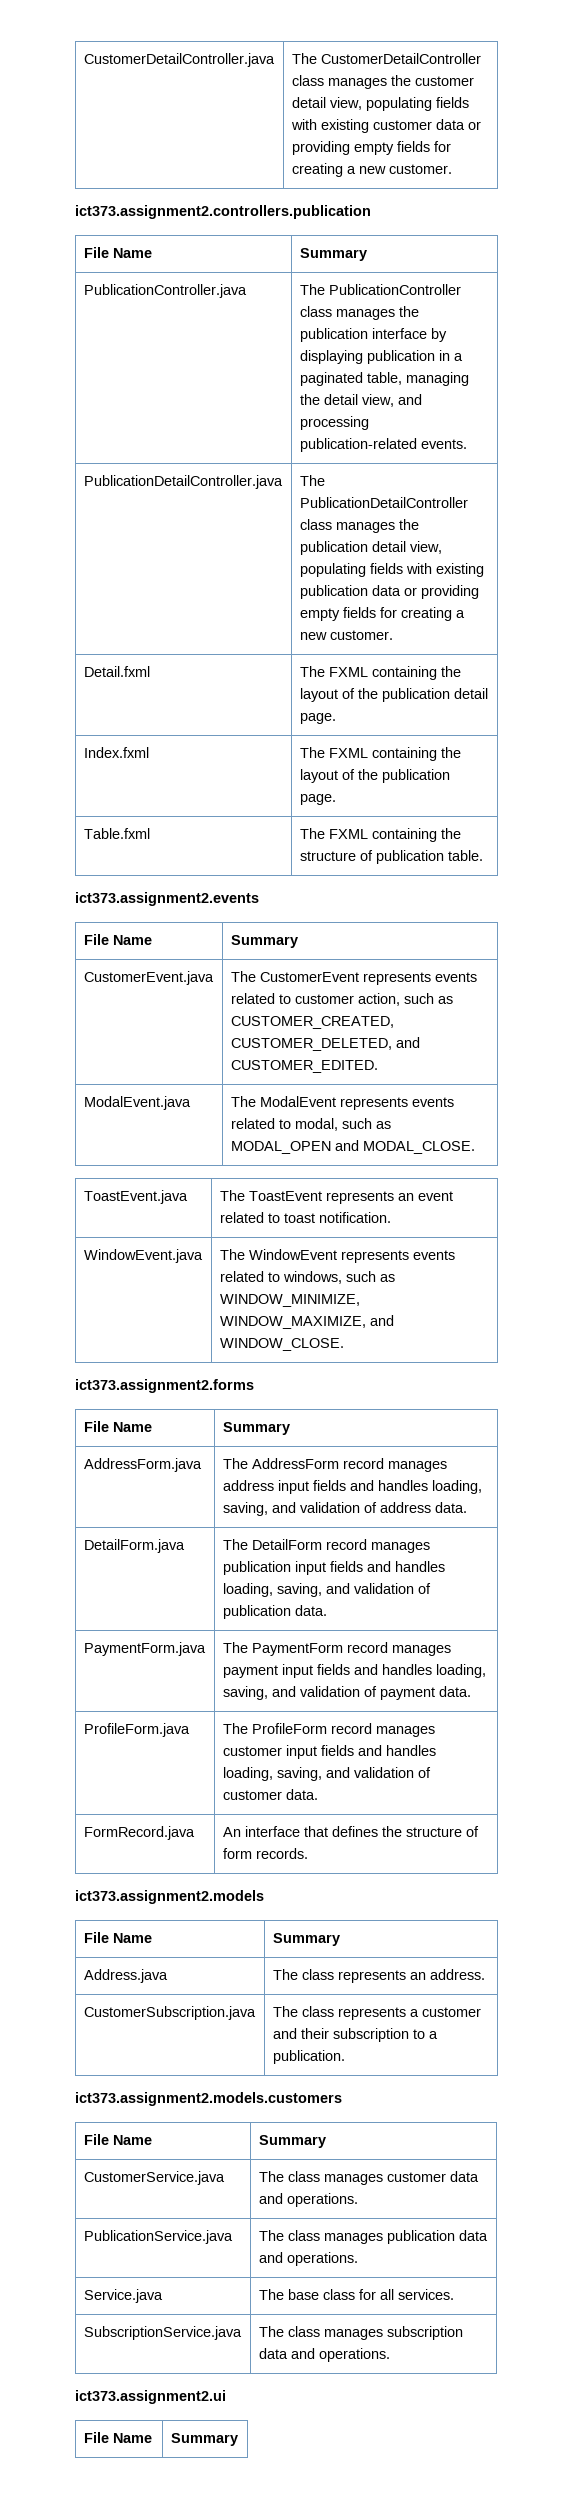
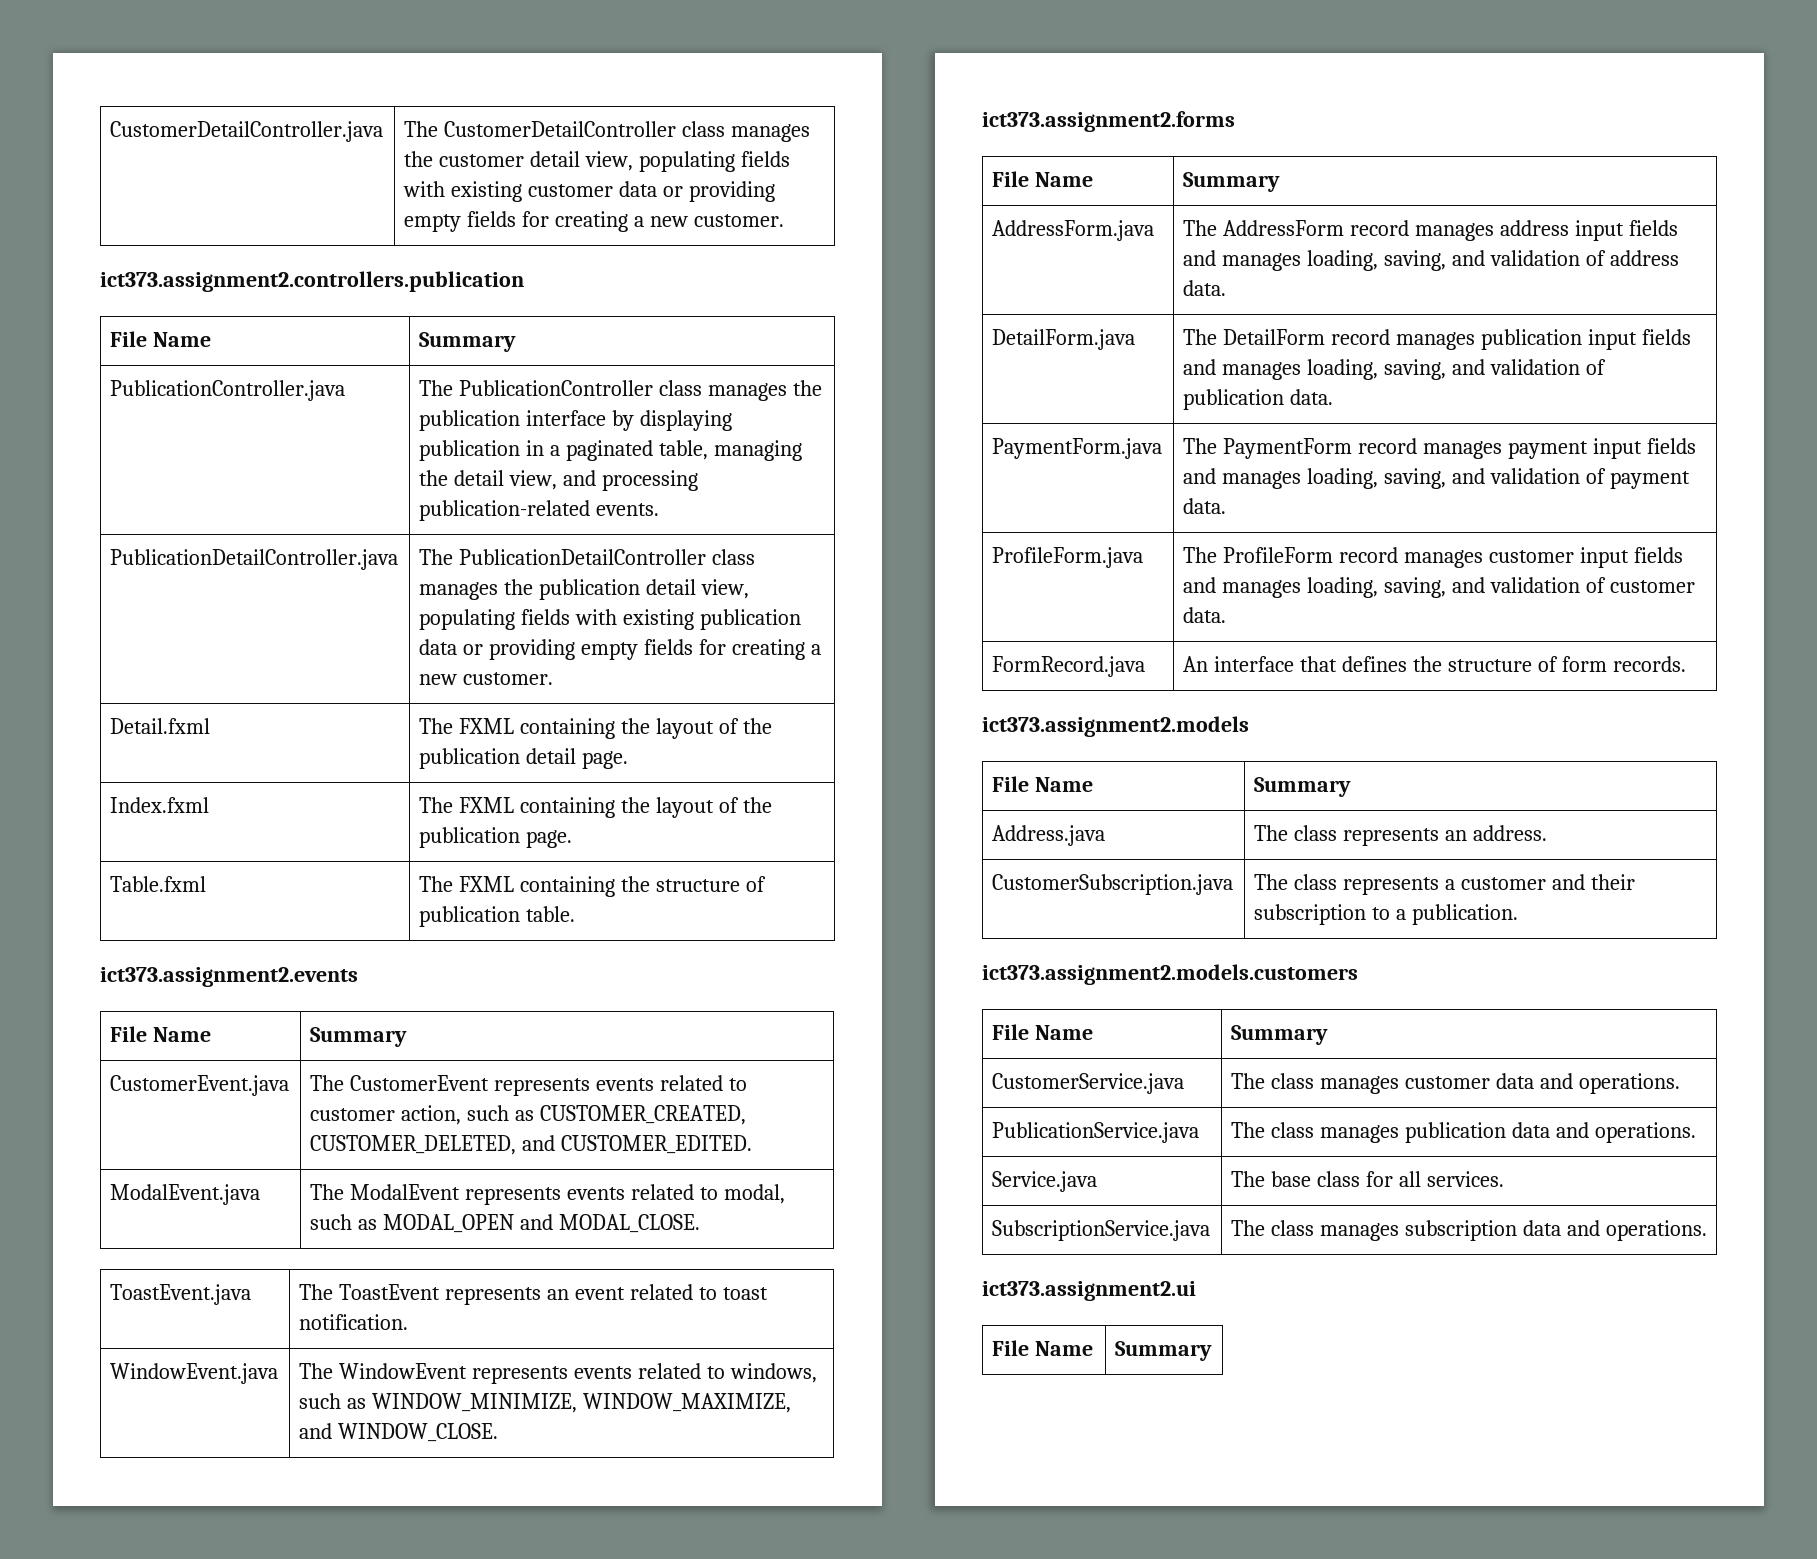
[377,1480,428,1491] handles -> [1221,253,1301,271] manages
[394,1561,445,1572] handles -> [1221,362,1301,380] manages
[381,1664,432,1675] handles -> [1221,471,1301,489] manages
[385,1745,436,1756] handles -> [1221,580,1301,598] manages

